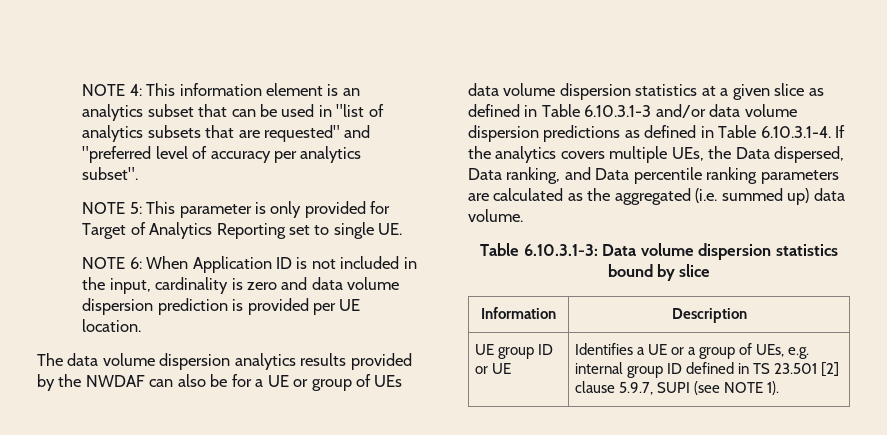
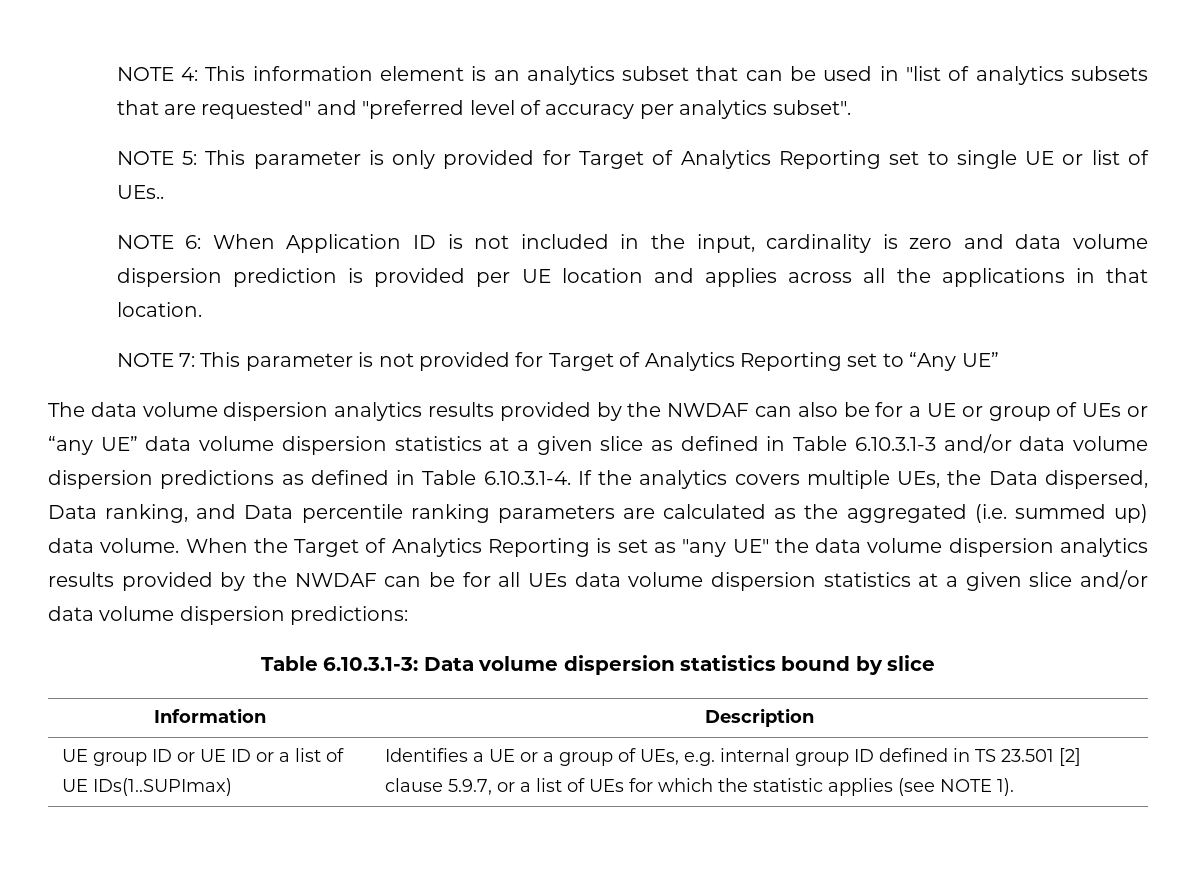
[378,223,403,235] UE. -> [1025,150,1149,165] [116,185,164,199] UE or list of UEs..
[82,319,142,332] location. -> [561,268,1148,287] [116,302,202,317] [116,352,999,371] location and applies across all the applications in that location. // NOTE 7: This parameter is not provided for Target of Analytics Reporting set to “Any UE”
(403, 381) none -> [1126,406,1148,417] [48,436,138,455] or “any UE”
(523, 215) none -> [185,538,1148,557] [48,570,1148,591] [48,606,409,625] When the Target of Analytics Reporting is set as "any UE" the data volume dispersion analytics results provided by the NWDAF can be for all UEs data volume dispersion statistics at a given slice and/or data volume dispersion predictions:
(511, 368) none -> [230,748,344,762] [61,778,232,796] ID or a list of UE IDs(1..SUPImax)
[656,382,690,393] SUPI -> [496,778,893,796] or a list of UEs for which the statistic applies

